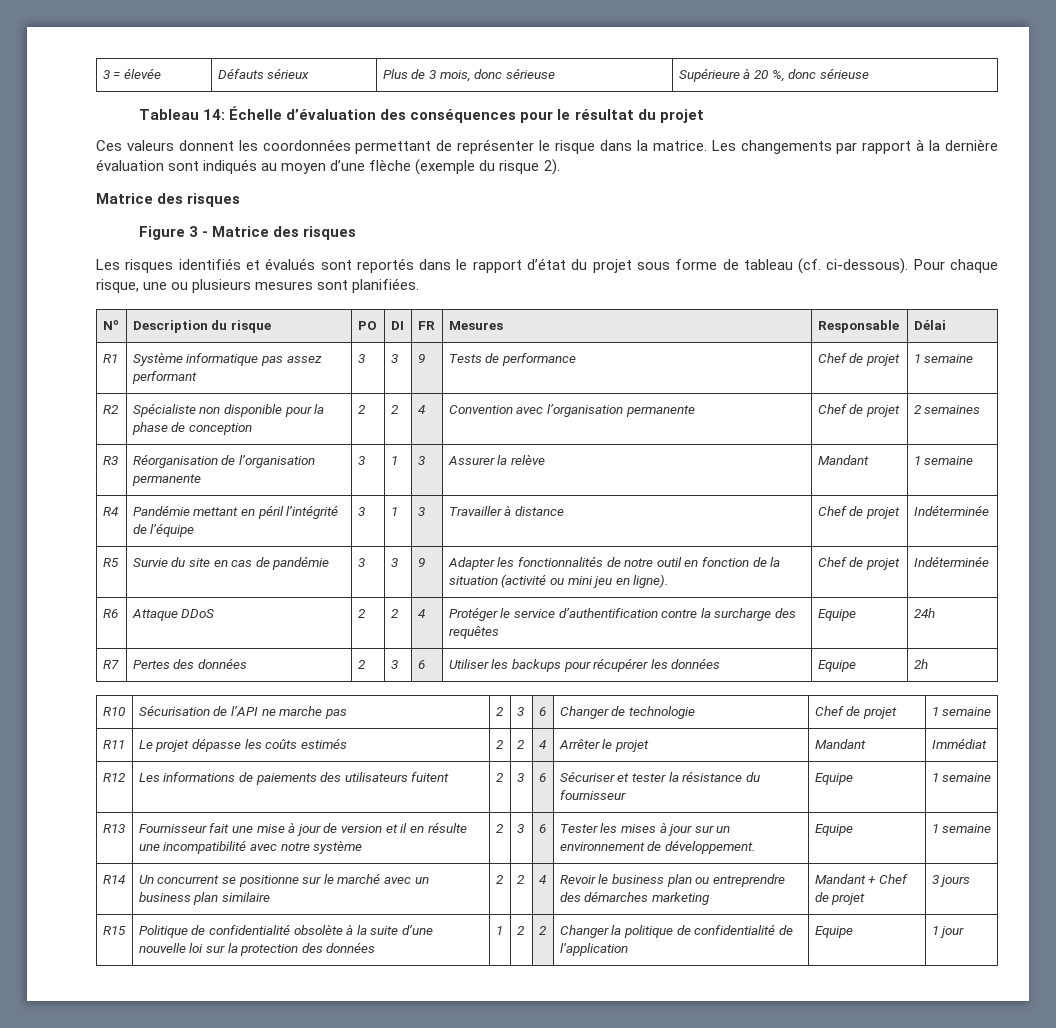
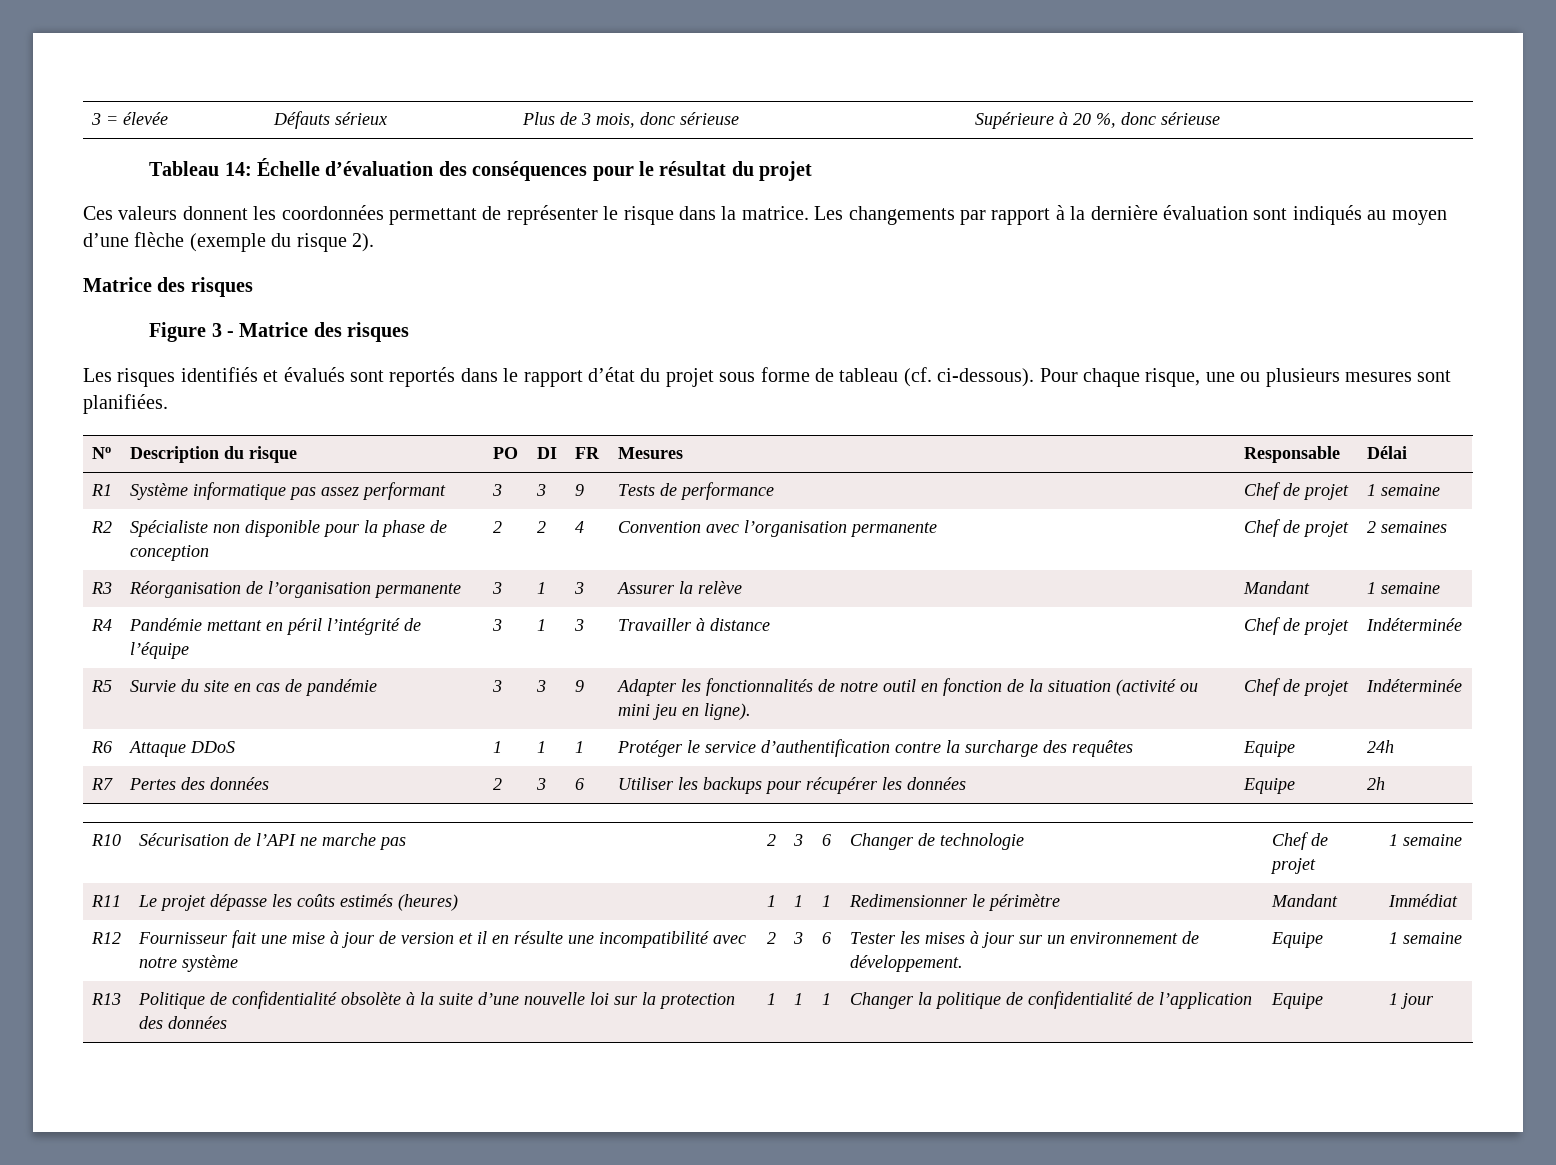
[357,609,366,618] [390,609,399,618] [417,609,425,618] 2 | 2 | 4 -> [492,741,502,753] [536,741,546,753] [574,741,584,753] 1 | 1 | 1
[495,740,504,749] [516,740,525,749] [538,740,546,749] [558,739,649,752] [814,739,866,749] [931,738,987,749] [102,773,126,782] [138,772,450,785] [495,773,504,782] [516,773,524,782] [538,773,546,782] [559,771,760,782] [559,790,626,800] [814,773,853,785] [931,773,992,782] [102,824,125,833] | 2 | 2 | 4 | Arrêter le projet | Mandant | Immédiat // R12 | Les informations de paiements des utilisateurs fuitent | 2 | 3 | 6 | Sécuriser et tester la résistance du fournisseur | Equipe | 1 semaine // R13 -> [397,894,458,911] [766,895,776,907] [793,895,803,907] [821,895,831,907] [848,894,1060,911] [1270,894,1338,907] [1387,894,1458,907] [90,932,121,944] (heures) | 1 | 1 | 1 | Redimensionner le périmètre | Mandant | Immédiat // R12
[102,875,125,884] [138,873,429,887] [138,892,270,905] [495,875,504,884] [516,875,525,884] [538,875,546,884] [559,874,785,887] [559,891,709,905] [814,874,908,884] [814,892,866,905] [931,875,971,887] [102,926,126,935] R14 | Un concurrent se positionne sur le marché avec un business plan similaire | 2 | 2 | 4 | Revoir le business plan ou entreprendre des démarches marketing | Mandant + Chef de projet | 3 jours // R15 -> [90,993,121,1005] R13
[516,926,525,935] [538,926,547,935] 2 | 2 -> [793,993,803,1005] [821,993,831,1005] 1 | 1

